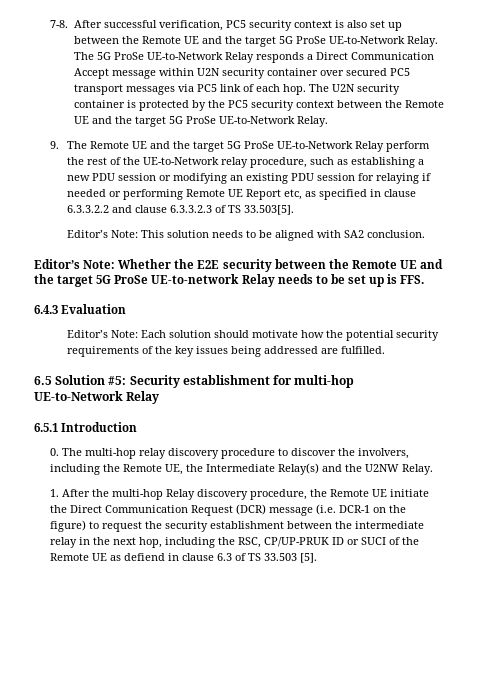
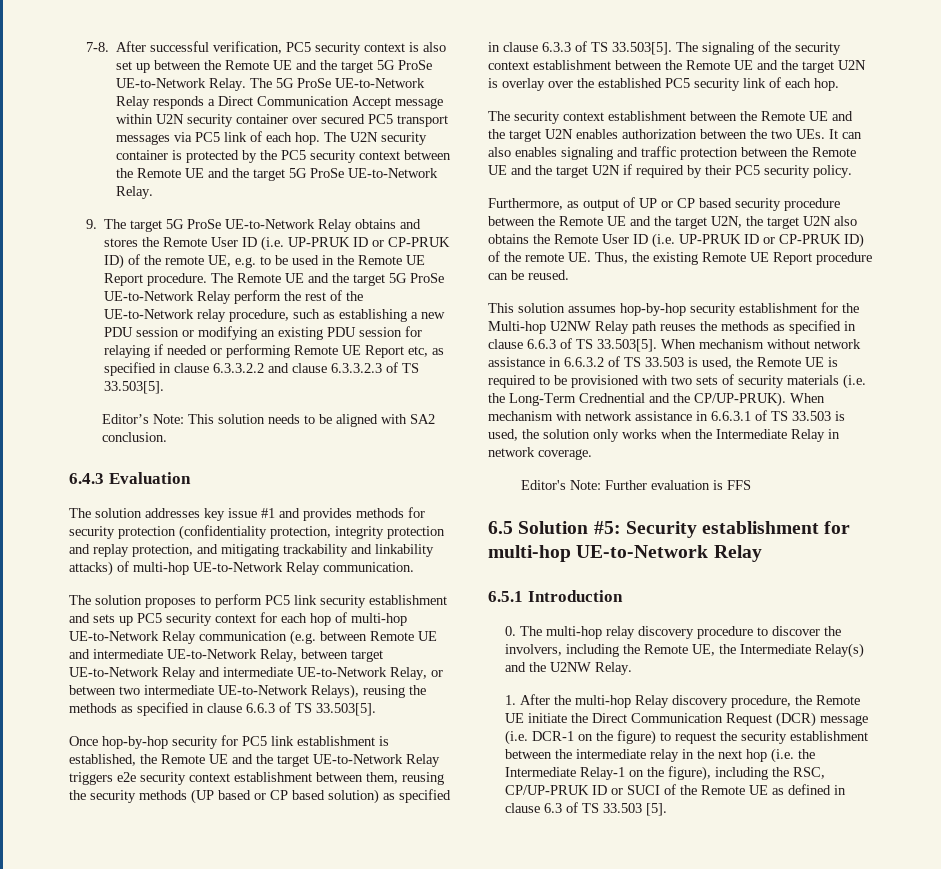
(87, 145) none -> [129,219,421,232] [103,236,450,251] [103,254,425,269] [103,273,233,286] target 5G ProSe UE-to-Network Relay obtains and stores the Remote User ID (i.e. UP-PRUK ID or CP-PRUK ID) of the remote UE, e.g. to be used in the Remote UE Report procedure. The
[34,259,444,272] [34,274,425,287] [34,304,127,314] [66,330,439,341] [66,346,385,357] Editor’s Note: Whether the E2E security between the Remote UE and the target 5G ProSe UE-to-network Relay needs to be set up is FFS. // 6.4.3 Evaluation // Editor’s Note: Each solution should motivate how the potential security requirements of the key issues being addressed are fulfilled. -> [69,472,191,484] [69,507,425,521] [69,525,445,540] [69,544,434,557] [69,561,414,576] [69,594,447,608] [69,612,407,626] [69,630,437,645] [69,649,383,662] [69,667,443,680] [69,684,426,699] [69,702,376,716] [69,735,389,749] [69,754,440,767] [69,772,444,785] [69,789,451,804] [488,41,841,55] [488,60,866,73] [488,77,839,91] [488,111,853,124] [488,129,862,142] [488,146,856,160] [488,164,852,178] [488,197,840,211] [488,216,857,229] [488,233,864,248] [488,251,872,265] [488,270,569,280] [488,302,859,316] [488,320,856,334] [488,338,861,352] [488,356,838,369] [488,374,866,389] [488,392,825,407] [488,410,845,421] [488,429,840,442] [488,447,592,460] [521,480,752,490] 6.4.3 Evaluation // The solution addresses key issue #1 and provides methods for security protection (confidentiality protection, integrity protection and replay protection, and mitigating trackability and linkability attacks) of multi-hop UE-to-Network Relay communication. // The solution proposes to perform PC5 link security establishment and sets up PC5 security context for each hop of multi-hop UE-to-Network Relay communication (e.g. between Remote UE and intermediate UE-to-Network Relay, between target UE-to-Network Relay and intermediate UE-to-Network Relay, or between two intermediate UE-to-Network Relays), reusing the methods as specified in clause 6.6.3 of TS 33.503[5]. // Once hop-by-hop security for PC5 link establishment is established, the Remote UE and the target UE-to-Network Relay triggers e2e security context establishment between them, reusing the security methods (UP based or CP based solution) as specified in clause 6.3.3 of TS 33.503[5]. The signaling of the security context establishment between the Remote UE and the target U2N is overlay over the established PC5 security link of each hop. // The security context establishment between the Remote UE and the target U2N enables authorization between the two UEs. It can also enables signaling and traffic protection between the Remote UE and the target U2N if required by their PC5 security policy. // Furthermore, as output of UP or CP based security procedure between the Remote UE and the target U2N, the target U2N also obtains the Remote User ID (i.e. UP-PRUK ID or CP-PRUK ID) of the remote UE. Thus, the existing Remote UE Report procedure can be reused. // This solution assumes hop-by-hop security establishment for the Multi-hop U2NW Relay path reuses the methods as specified in clause 6.6.3 of TS 33.503[5]. When mechanism without network assistance in 6.6.3.2 of TS 33.503 is used, the Remote UE is required to be provisioned with two sets of security materials (i.e. the Long-Term Crednential and the CP/UP-PRUK). When mechanism with network assistance in 6.6.3.1 of TS 33.503 is used, the solution only works when the Intermediate Relay in network coverage. // Editor's Note: Further evaluation is FFS
[139,537,163,548] hop, -> [745,748,815,763] [504,766,711,781] hop (i.e. the Intermediate Relay-1 on the figure),
[124,553,166,561] defiend -> [787,784,831,795] defined

